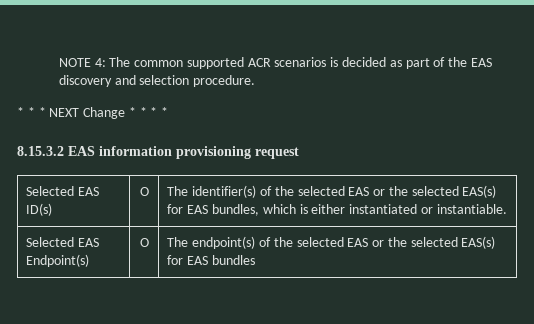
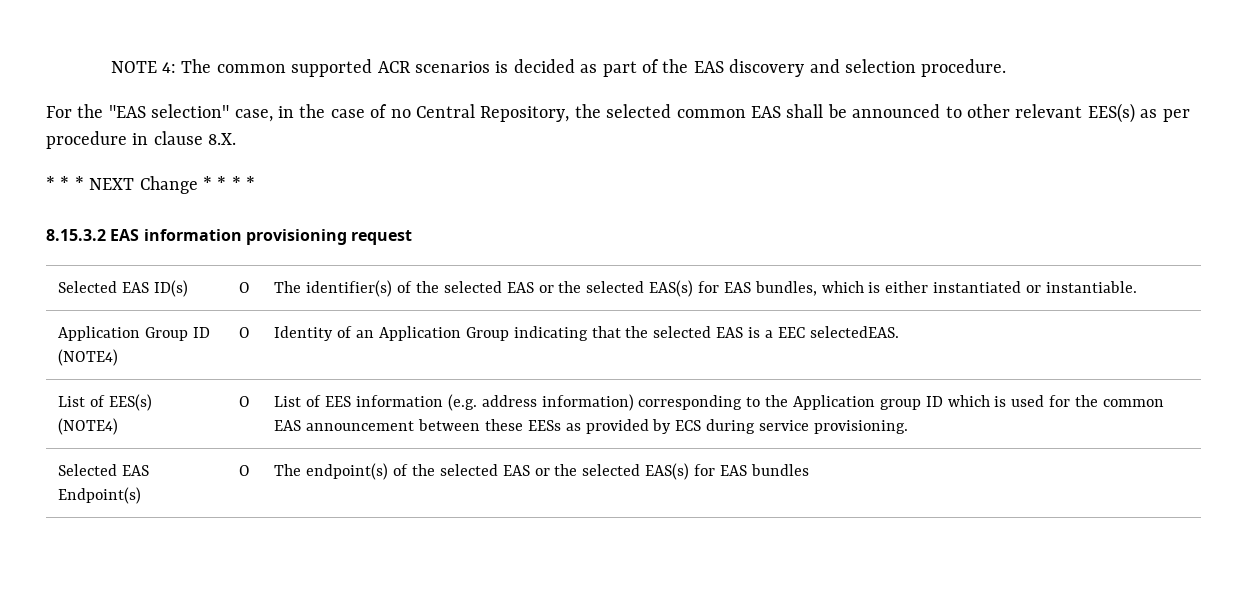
(256, 81) none -> [46,103,1190,123] [46,131,237,149] // For the "EAS selection" case, in the case of no Central Repository, the selected common EAS shall be announced to other relevant EES(s) as per procedure in clause 8.X.
(507, 209) none -> [58,326,211,341] [58,349,119,366] [239,327,250,338] [274,326,899,341] [58,394,153,411] [58,418,119,435] [239,396,250,407] [274,394,1164,411] [274,419,908,434] // Application Group ID (NOTE4) | O | Identity of an Application Group indicating that the selected EAS is a EEC selectedEAS. // List of EES(s) (NOTE4) | O | List of EES information (e.g. address information) corresponding to the Application group ID which is used for the common EAS announcement between these EESs as provided by ECS during service provisioning.

